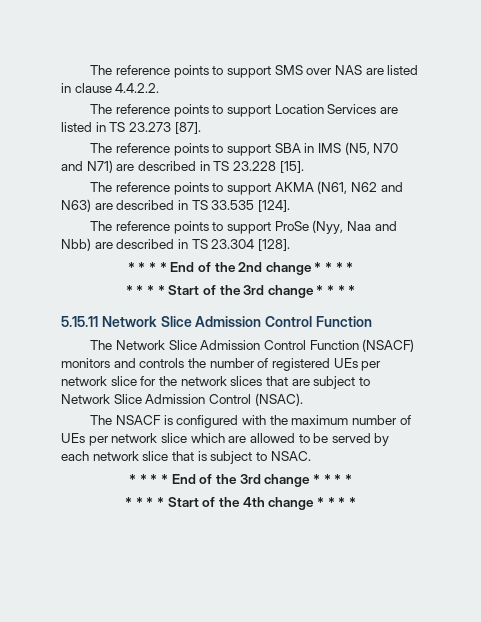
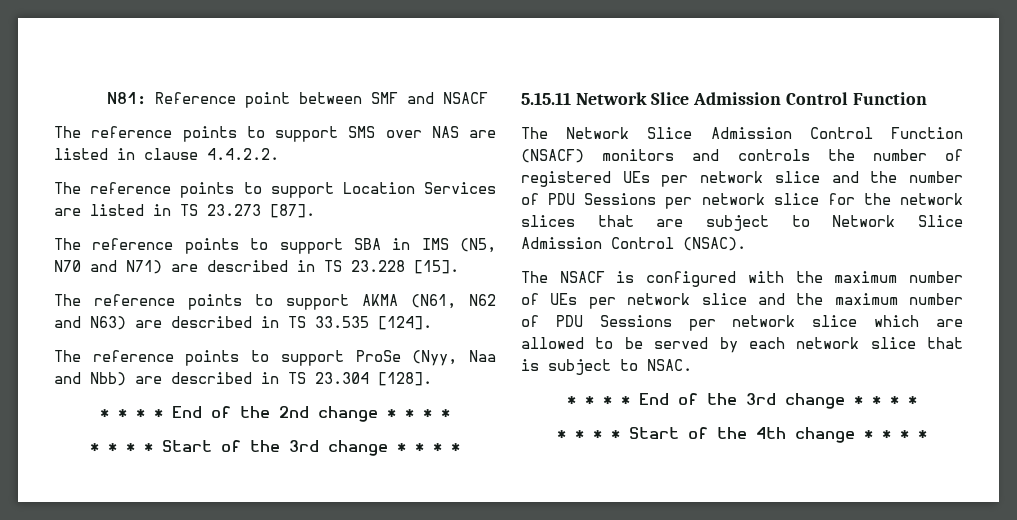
(90, 70) none -> [106,92,488,108] N81: Reference point between SMF and NSACF //
(137, 381) none -> [831,171,963,183] [521,193,819,209] and the number of PDU Sessions per network slice
(187, 438) none -> [757,293,963,305] [521,315,858,331] and the maximum number of PDU Sessions per network slice

